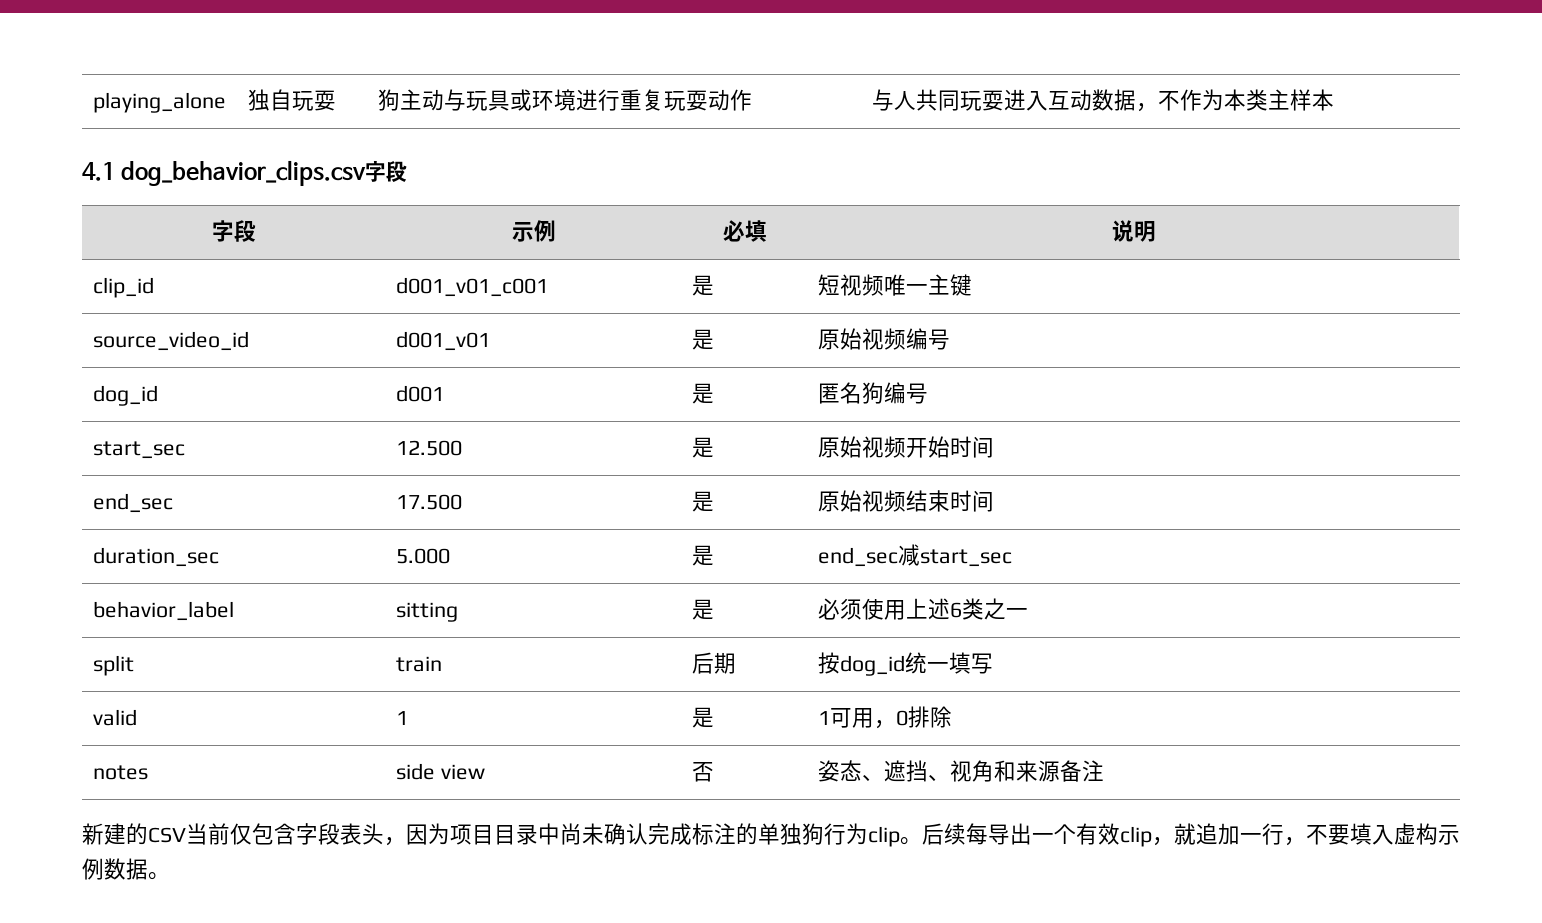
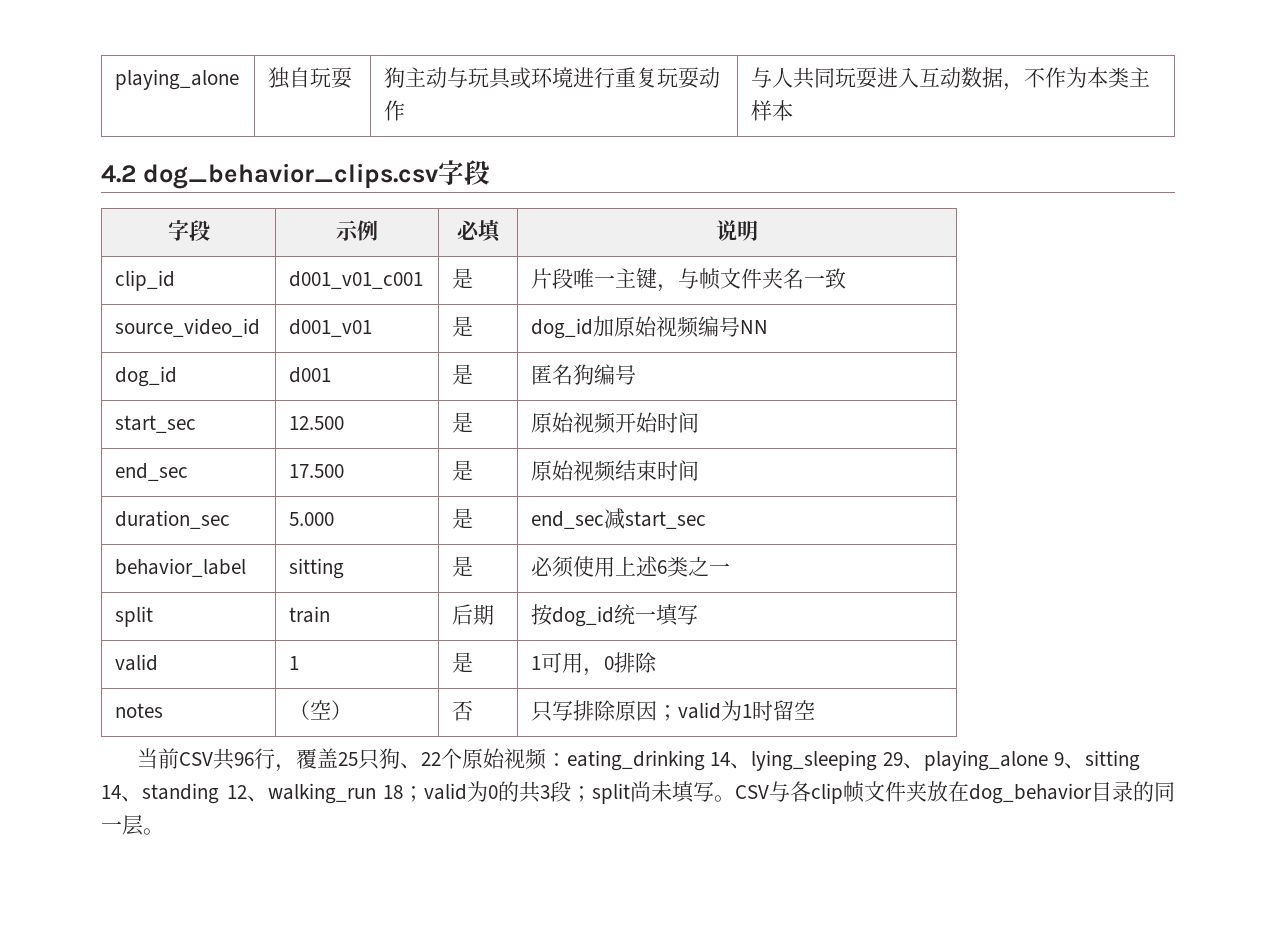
[82,162,115,181] 4.1 -> [101,165,136,183] 4.2
[817,274,884,296] 短视频 -> [531,268,574,289] 片段
(972, 285) none -> [657,268,847,292] ，与帧文件夹名一致
(714, 339) none -> [531,316,615,339] dog_id加
(950, 339) none -> [740,320,769,334] NN
[395,763,485,780] side view -> [289,700,353,720] （空）
[817,760,1104,782] [82,823,1460,847] [82,858,148,880] 姿态、遮挡、视角和来源备注 // 新建的CSV当前仅包含字段表头，因为项目目录中尚未确认完成标注的单独狗行为clip。后续每导出一个有效clip，就追加一行，不要填入虚构示例数据 -> [531,700,816,722] [136,748,1140,772] [101,781,1175,804] [101,814,143,836] 只写排除原因；valid为1时留空 // 当前CSV共96行，覆盖25只狗、22个原始视频：eating_drinking 14、lying_sleeping 29、playing_alone 9、sitting 14、standing 12、walking_run 18；valid为0的共3段；split尚未填写。CSV与各clip帧文件夹放在dog_behavior目录的同一层

